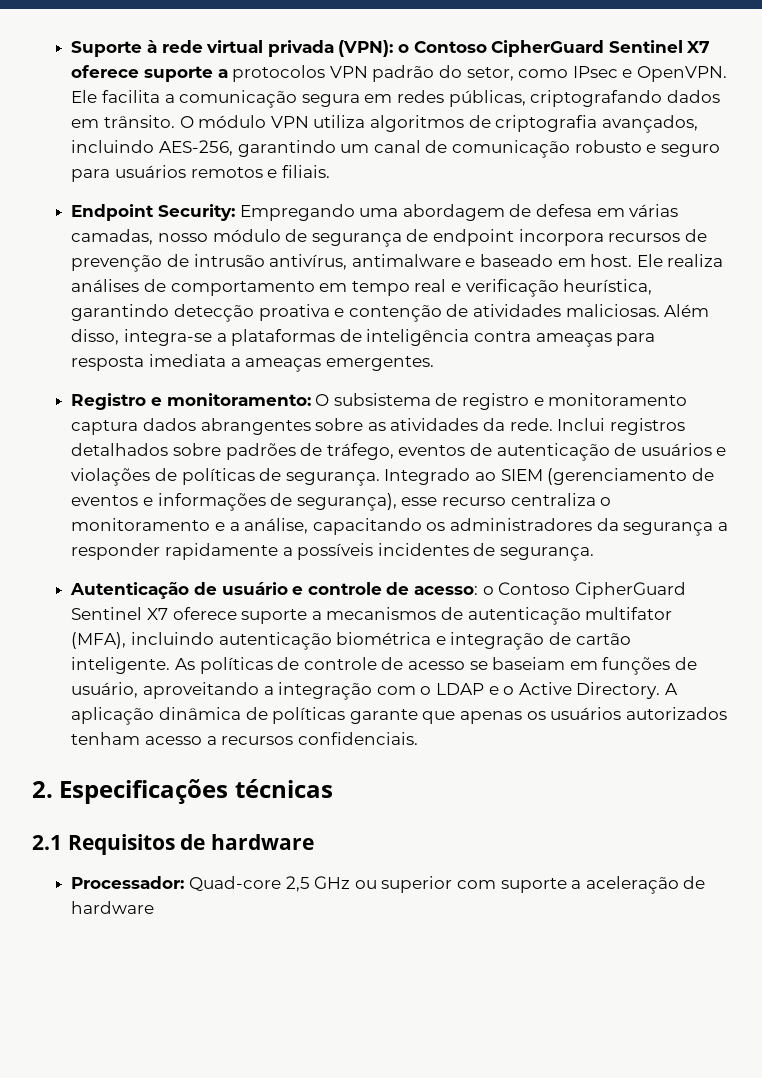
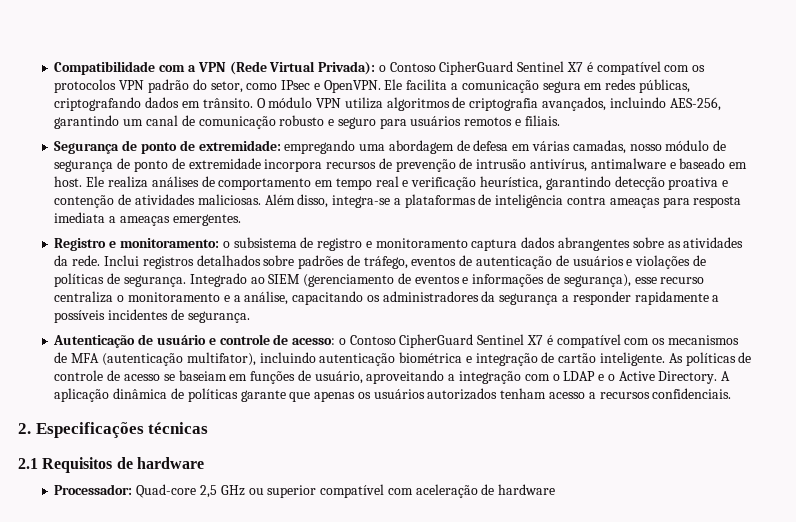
[71,40,711,57] [71,65,228,82] Suporte à rede virtual privada (VPN): o Contoso CipherGuard Sentinel X7 oferece suporte a -> [54,61,706,75] Compatibilidade com a VPN (Rede Virtual Privada): o Contoso CipherGuard Sentinel X7 é compatível com os
[71,204,355,221] Endpoint Security: Empregando -> [54,140,356,154] Segurança de ponto de extremidade: empregando
[433,229,515,246] endpoint -> [133,158,261,172] ponto de extremidade
[315,394,330,406] O -> [222,241,230,248] o
[172,607,673,625] [71,632,127,649] oferece suporte a mecanismos de autenticação multifator (MFA), -> [546,334,739,348] [54,352,256,366] é compatível com os mecanismos de MFA (autenticação multifator),
[457,878,582,893] com suporte a -> [320,484,413,498] compatível com

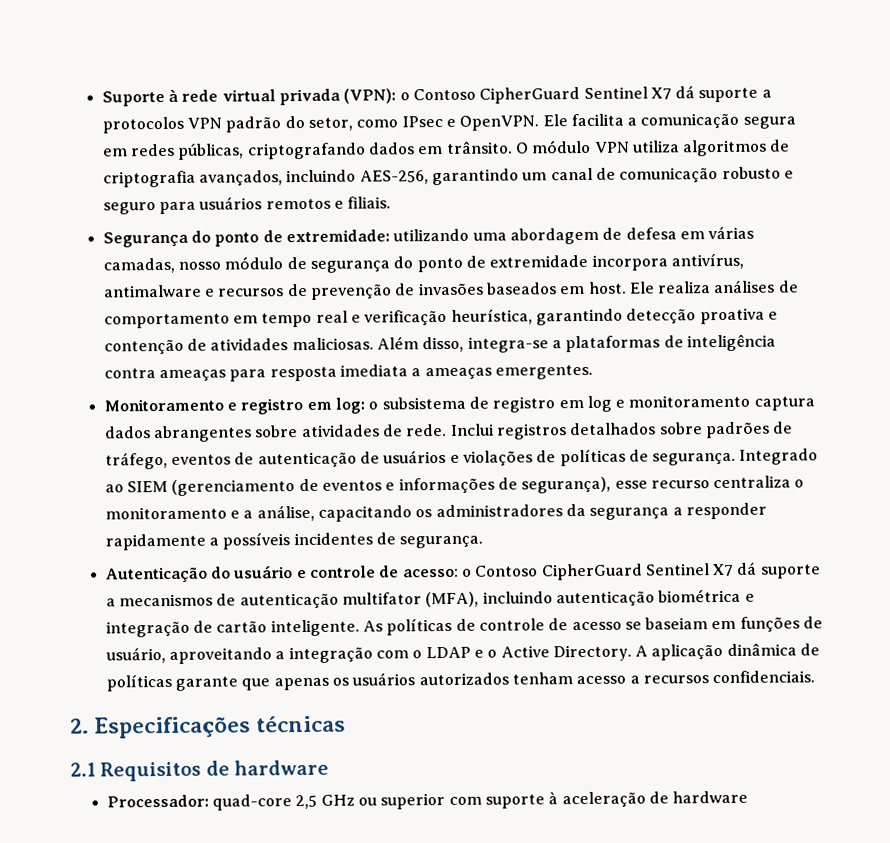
[54,61,706,75] Compatibilidade com a VPN (Rede Virtual Privada): o Contoso CipherGuard Sentinel X7 é compatível com os -> [101,85,772,107] Suporte à rede virtual privada (VPN): o Contoso CipherGuard Sentinel X7 dá suporte a
[122,140,138,151] de -> [190,230,211,243] do
[284,140,356,154] empregando -> [393,228,470,242] utilizando
[117,158,131,169] de -> [393,256,414,269] do
(323, 165) none -> [670,252,744,270] [103,284,215,298] antivírus, antimalware e
[476,158,726,172] intrusão antivírus, antimalware e baseado -> [418,282,557,296] invasões baseados
[54,238,219,251] Registro e monitoramento: -> [103,397,365,415] Monitoramento e registro em log:
(363, 244) none -> [558,395,612,412] em log
[667,237,744,248] [54,255,69,266] as atividades da -> [301,424,403,438] atividades de
[138,334,154,345] de -> [210,566,231,579] do
[546,334,739,348] [54,352,256,366] é compatível com os mecanismos de MFA (autenticação multifator), -> [737,561,821,579] [105,591,480,609] dá suporte a mecanismos de autenticação multifator (MFA),
[136,484,197,498] Quad-core -> [211,794,292,811] quad-core
[320,484,413,498] compatível com -> [448,791,559,809] com suporte à

